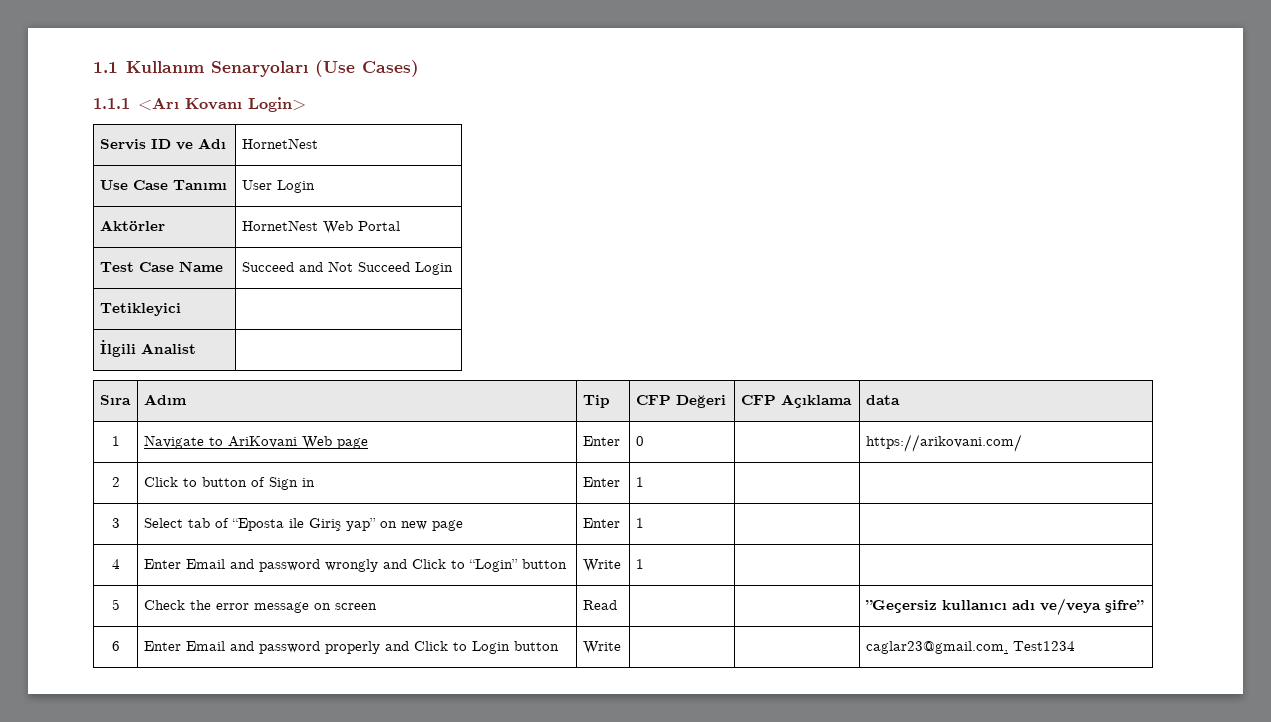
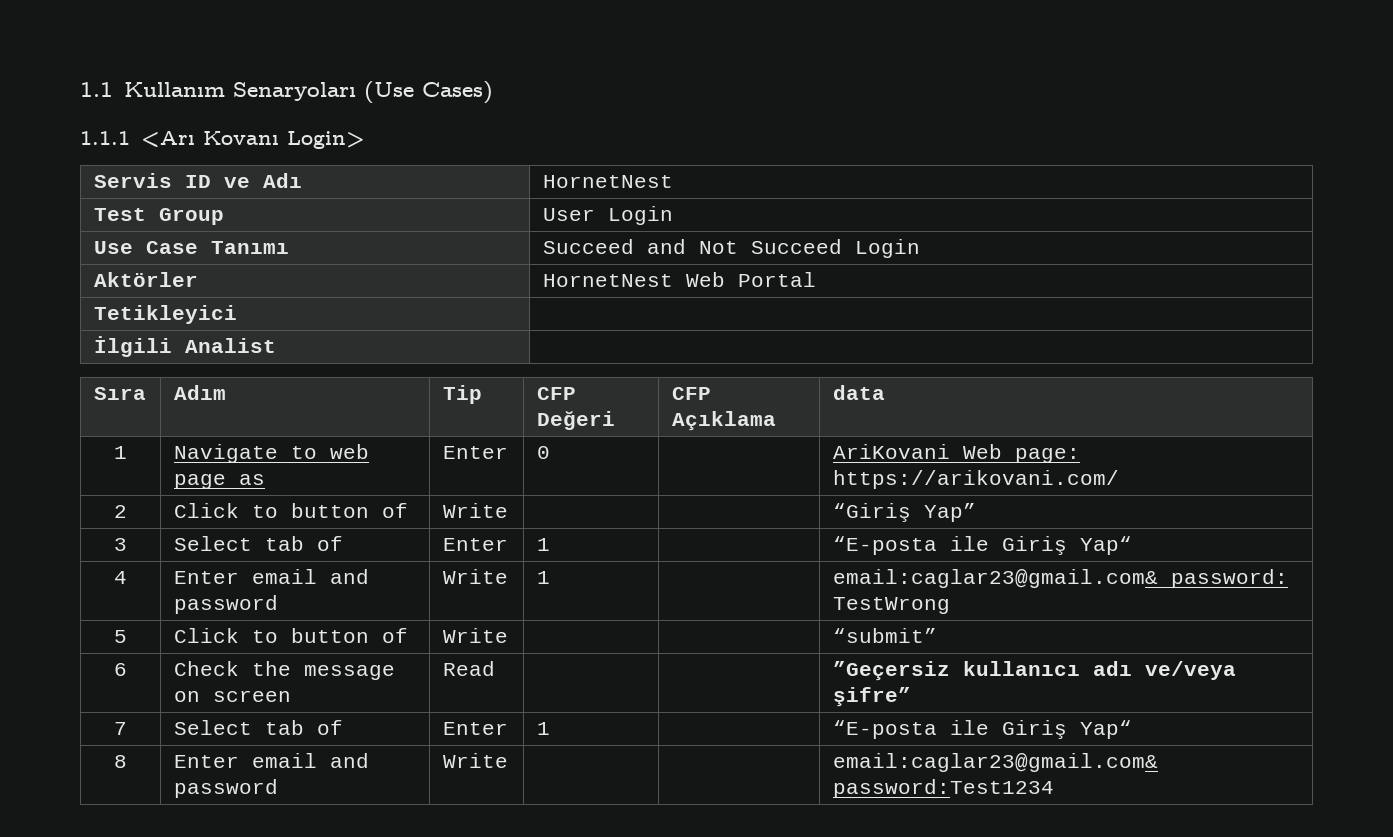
(318, 143) none -> [93,208,224,225] [542,206,673,225] // Test Group | User Login
[241,180,272,190] User -> [542,239,842,254] Succeed and Not Succeed
[99,261,223,272] [241,261,453,275] // Test Case Name | Succeed and Not Succeed Login -> (816, 279) none
[227,436,368,449] AriKovani Web page -> [329,444,369,459] [173,474,265,489] web page as
(644, 441) none -> [832,444,1080,463] AriKovani Web page:
[268,477,315,490] [582,477,620,487] [635,477,644,487] [111,518,120,528] [143,518,463,531] [582,518,620,528] [635,518,644,528] Sign in | Enter | 1 | | // 3 | Select tab of “Eposta ile Giriş yap” on new page | Enter | 1 | | -> [442,503,508,518] [832,503,976,522] [114,538,127,551] [173,536,343,551] [442,538,508,551] [536,538,550,551] [832,536,1132,555] | Write | | | “Giriş Yap” // 3 | Select tab of | Enter | 1 | | “E-posta ile Giriş Yap“
[185,559,567,572] [582,559,621,572] [635,559,644,569] [111,599,120,610] Email and password wrongly and Click to “Login” button | Write | 1 | | // 5 -> [251,569,369,584] [173,595,278,614] [442,569,508,584] [536,571,550,584] [832,569,1288,588] [832,597,950,614] [114,630,127,643] [173,628,408,643] [442,628,508,643] [832,628,937,643] [114,663,127,676] email and password | Write | 1 | | email:caglar23@gmail.com& password: TestWrong // 5 | Click to button of | Write | | | “submit” // 6
[215,603,249,610] error -> (291, 668) none
[111,641,120,651] [143,641,559,654] [582,641,621,654] [865,641,1075,654] 6 | Enter Email and password properly and Click to Login button | Write | | | caglar23@gmail.com, Test1234 -> [114,722,127,735] [173,720,343,735] [442,722,508,735] [536,722,550,735] [832,720,1132,739] [114,755,127,768] [173,753,369,768] [173,779,278,798] [442,753,508,768] [832,753,1158,772] [832,779,1054,798] 7 | Select tab of | Enter | 1 | | “E-posta ile Giriş Yap“ // 8 | Enter email and password | Write | | | email:caglar23@gmail.com& password:Test1234

